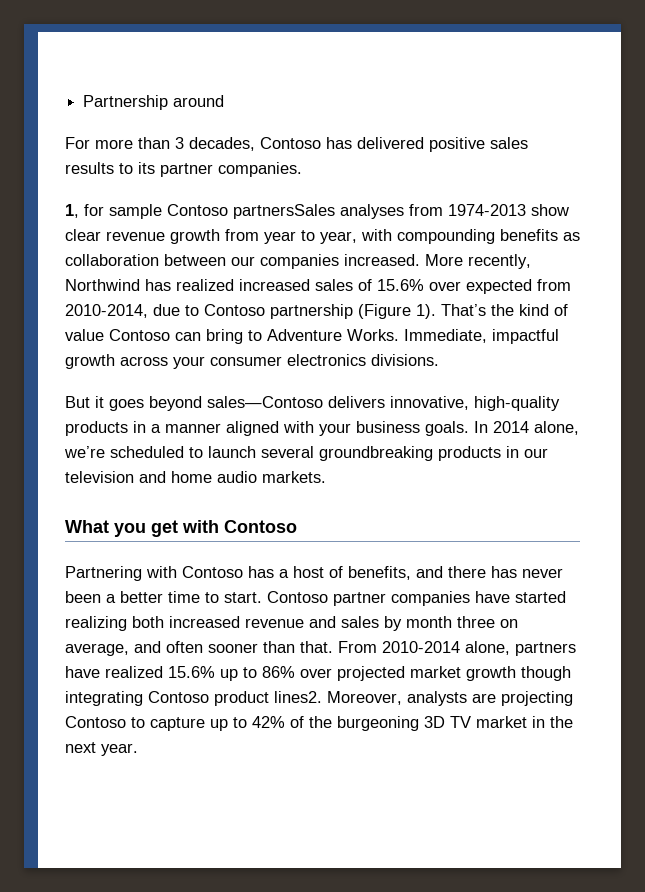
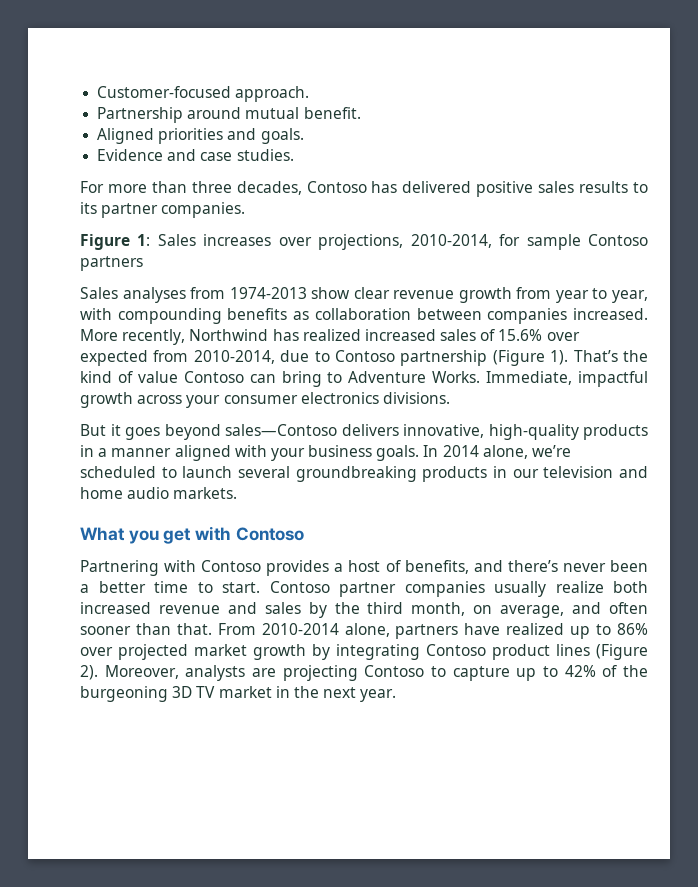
(83, 102) none -> [97,86,310,102] Customer-focused approach. //
(225, 101) none -> [245,107,361,119] [97,128,304,144] [97,149,294,161] mutual benefit. // Aligned priorities and goals. // Evidence and case studies.
[175,137,184,149] 3 -> [191,181,232,193] three
[65,204,79,218] 1, -> [80,234,492,250] Figure 1: Sales increases over projections, 2010-2014,
[233,204,335,219] partnersSales -> [80,256,143,271] [80,287,118,299] partners // Sales
[231,256,255,266] our -> (482, 314) none
[248,566,274,578] has -> [266,560,330,576] provides
[448,566,517,578] there has -> [507,560,558,572] there’s
[475,591,566,603] [65,616,127,631] have started realizing -> [494,581,604,597] usually realize
[406,616,495,628] month three -> [334,602,466,616] the third month,
[168,666,215,678] 15.6% -> (565, 629) none
[521,666,571,681] though -> [312,644,330,660] by
[274,691,322,703] lines2. -> [556,644,648,660] [80,665,98,680] lines (Figure 2).

